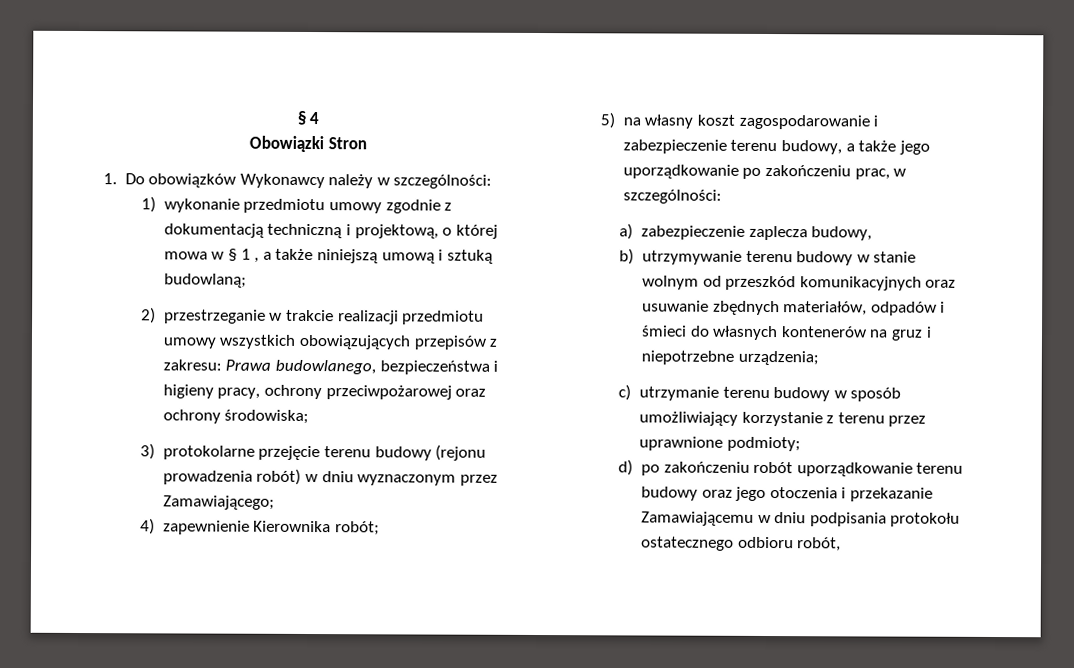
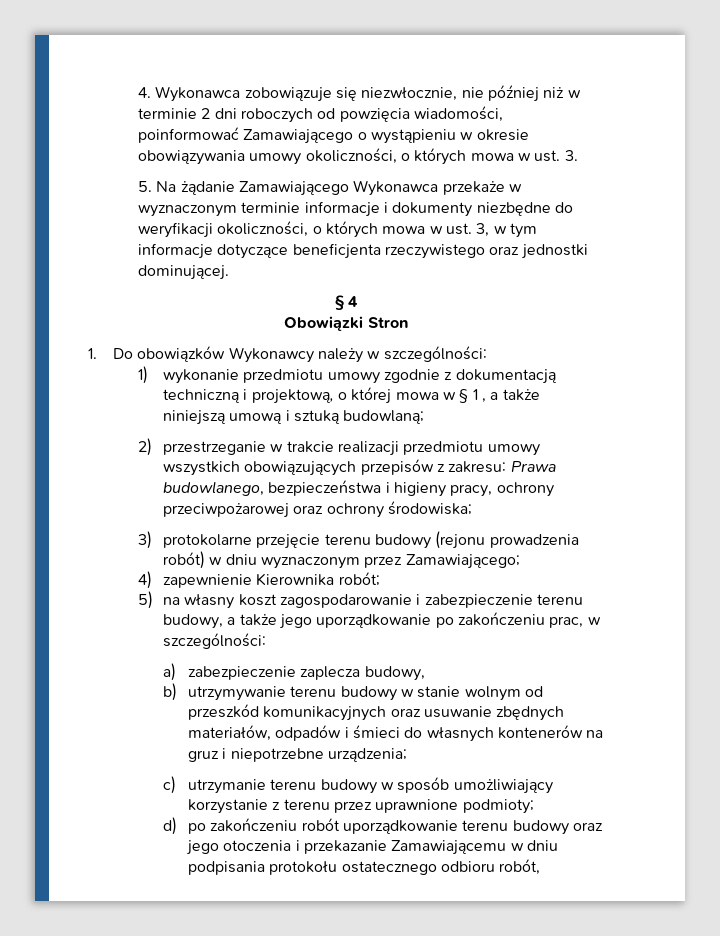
(296, 117) none -> [138,85,581,102] [138,106,503,123] [138,127,529,144] [138,148,578,165] [138,180,522,196] [138,201,573,217] [138,221,537,238] [138,243,588,259] [138,265,230,280] 4. Wykonawca zobowiązuje się niezwłocznie, nie później niż w terminie 2 dni roboczych od powzięcia wiadomości, poinformować Zamawiającego o wystąpieniu w okresie obowiązywania umowy okoliczności, o których mowa w ust. 3. // 5. Na żądanie Zamawiającego Wykonawca przekaże w wyznaczonym terminie informacje i dokumenty niezbędne do weryfikacji okoliczności, o których mowa w ust. 3, w tym informacje dotyczące beneficjenta rzeczywistego oraz jednostki dominującej. //

